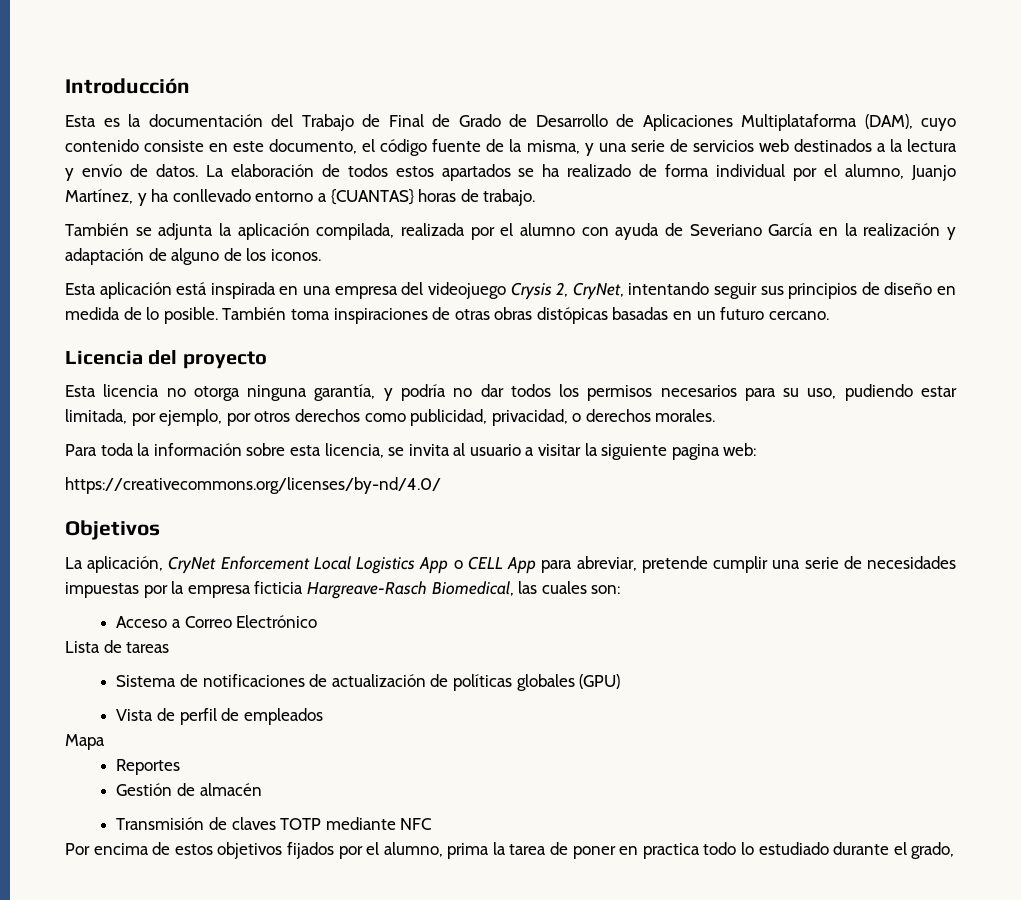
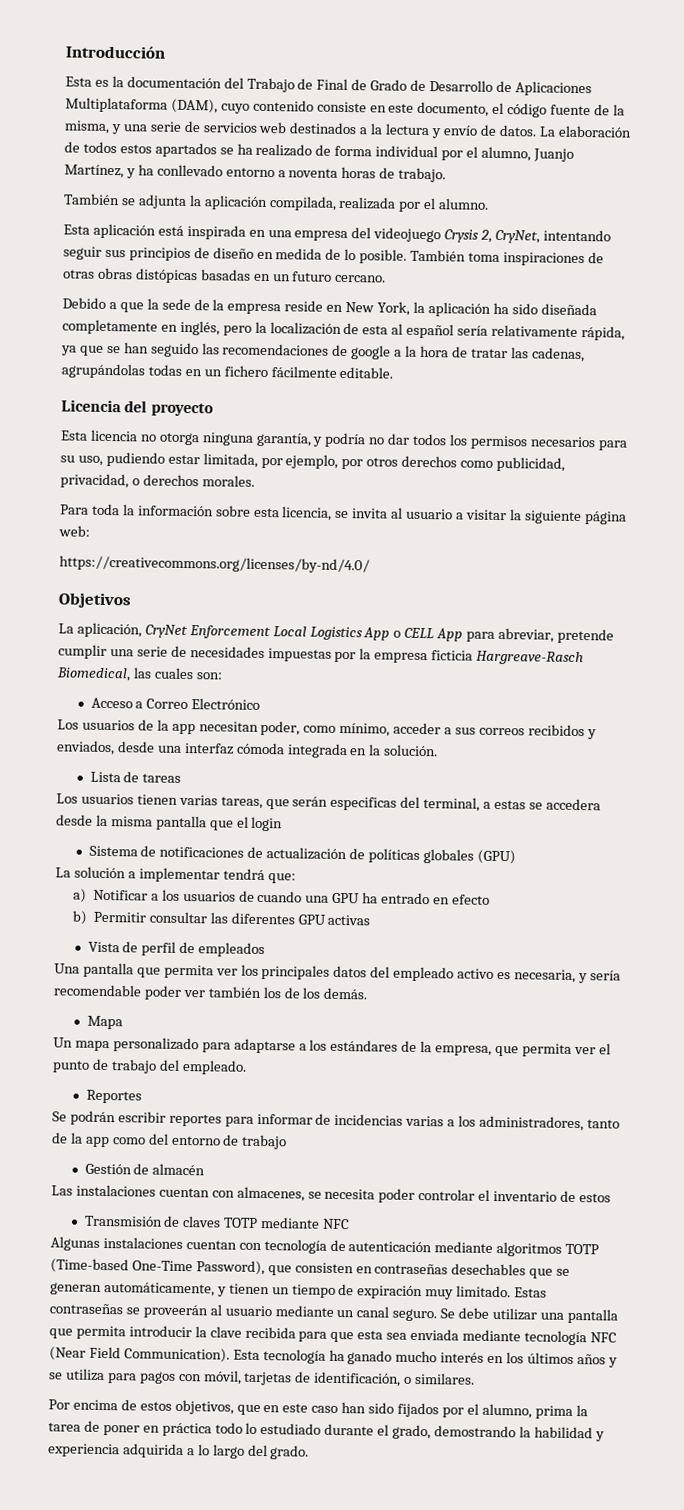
[330,189,414,205] {CUANTAS} -> [288,168,339,178] noventa
[519,223,956,240] [65,248,321,265] alumno con ayuda de Severiano García en la realización y adaptación de alguno de los iconos. -> [438,198,490,210] alumno.
(829, 315) none -> [62,297,597,317] [62,319,625,341] [61,342,585,363] [61,363,394,379] // Debido a que la sede de la empresa reside en New York, la aplicación ha sido diseñada completamente en inglés, pero la localización de esta al español sería relativamente rápida, ya que se han seguido las recomendaciones de google a la hora de tratar las cadenas, agrupándolas todas en un fichero fácilmente editable.
[671,444,720,460] pagina -> [583,511,627,525] página
[65,640,170,653] Lista de tareas -> [57,719,597,740] [56,740,439,759] [89,771,182,783] [56,793,601,812] [56,814,284,832] Los usuarios de la app necesitan poder, como mínimo, acceder a sus correos recibidos y enviados, desde una interfaz cómoda integrada en la solución. // Lista de tareas // Los usuarios tienen varias tareas, que serán especificas del terminal, a estas se accedera desde la misma pantalla que el login
(621, 681) none -> [55,866,296,884] [72,888,490,905] [71,910,371,926] // La solución a implementar tendrá que: // a) Notificar a los usuarios de cuando una GPU ha entrado en efecto // b) Permitir consultar las diferentes GPU activas
[65,734,105,750] [116,759,181,775] [116,783,262,796] Mapa // Reportes // Gestión de almacén -> [54,962,621,984] [53,984,369,1000] [86,1015,123,1030] [53,1037,611,1057] [52,1058,247,1075] [85,1089,142,1104] [52,1110,620,1132] [52,1132,288,1150] [84,1163,206,1176] [51,1184,611,1203] Una pantalla que permita ver los principales datos del empleado activo es necesaria, y sería recomendable poder ver también los de los demás. // Mapa // Un mapa personalizado para adaptarse a los estándares de la empresa, que permita ver el punto de trabajo del empleado. // Reportes // Se podrán escribir reportes para informar de incidencias varias a los administradores, tanto de la app como del entorno de trabajo // Gestión de almacén // Las instalaciones cuentan con almacenes, se necesita poder controlar el inventario de estos
[65,842,283,859] Por encima de estos objetivos -> [50,1236,600,1257] [50,1258,571,1279] [50,1282,548,1300] [49,1303,618,1324] [49,1325,617,1346] [49,1346,618,1368] [49,1368,476,1387] [48,1399,395,1416] Algunas instalaciones cuentan con tecnología de autenticación mediante algoritmos TOTP (Time-based One-Time Password), que consisten en contraseñas desechables que se generan automáticamente, y tienen un tiempo de expiración muy limitado. Estas contraseñas se proveerán al usuario mediante un canal seguro. Se debe utilizar una pantalla que permita introducir la clave recibida para que esta sea enviada mediante tecnología NFC (Near Field Communication). Esta tecnología ha ganado mucho interés en los últimos años y se utiliza para pagos con móvil, tarjetas de identificación, o similares. // Por encima de estos objetivos, que en este caso han sido
[642,843,700,859] practica -> [161,1422,212,1437] práctica
(955, 850) none -> [434,1425,605,1442] [48,1443,310,1460] demostrando la habilidad y experiencia adquirida a lo largo del grado.

